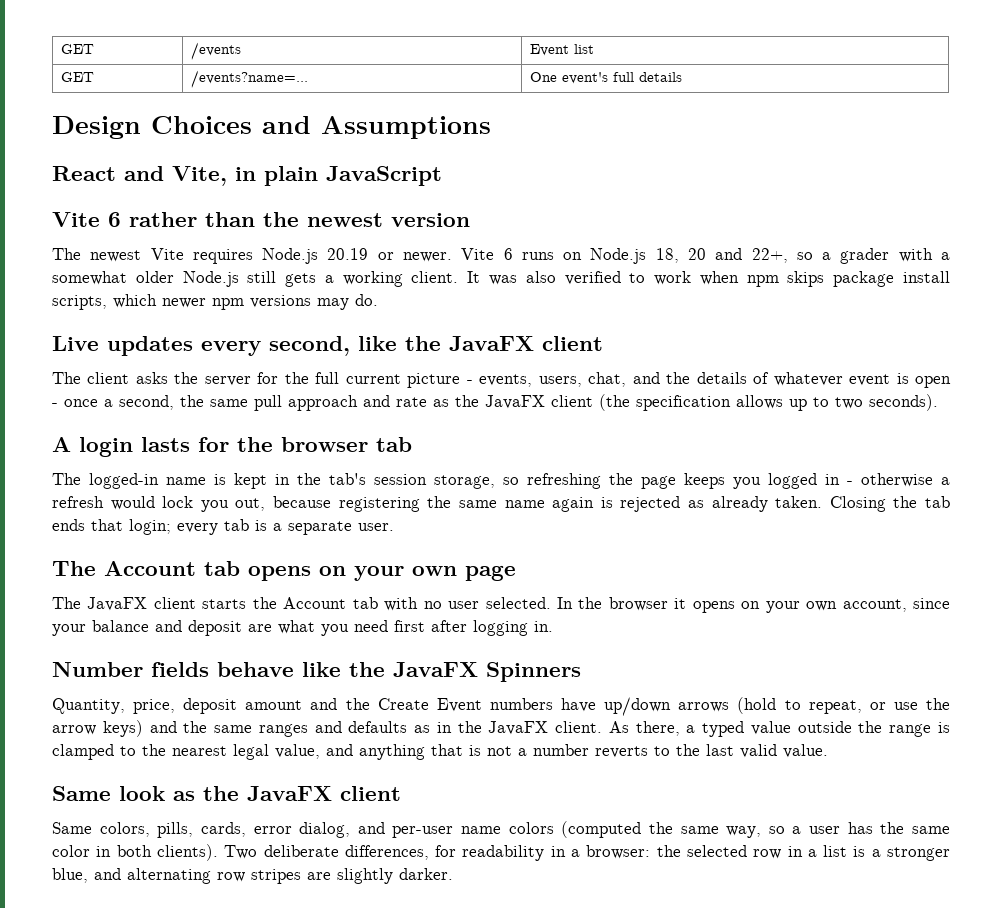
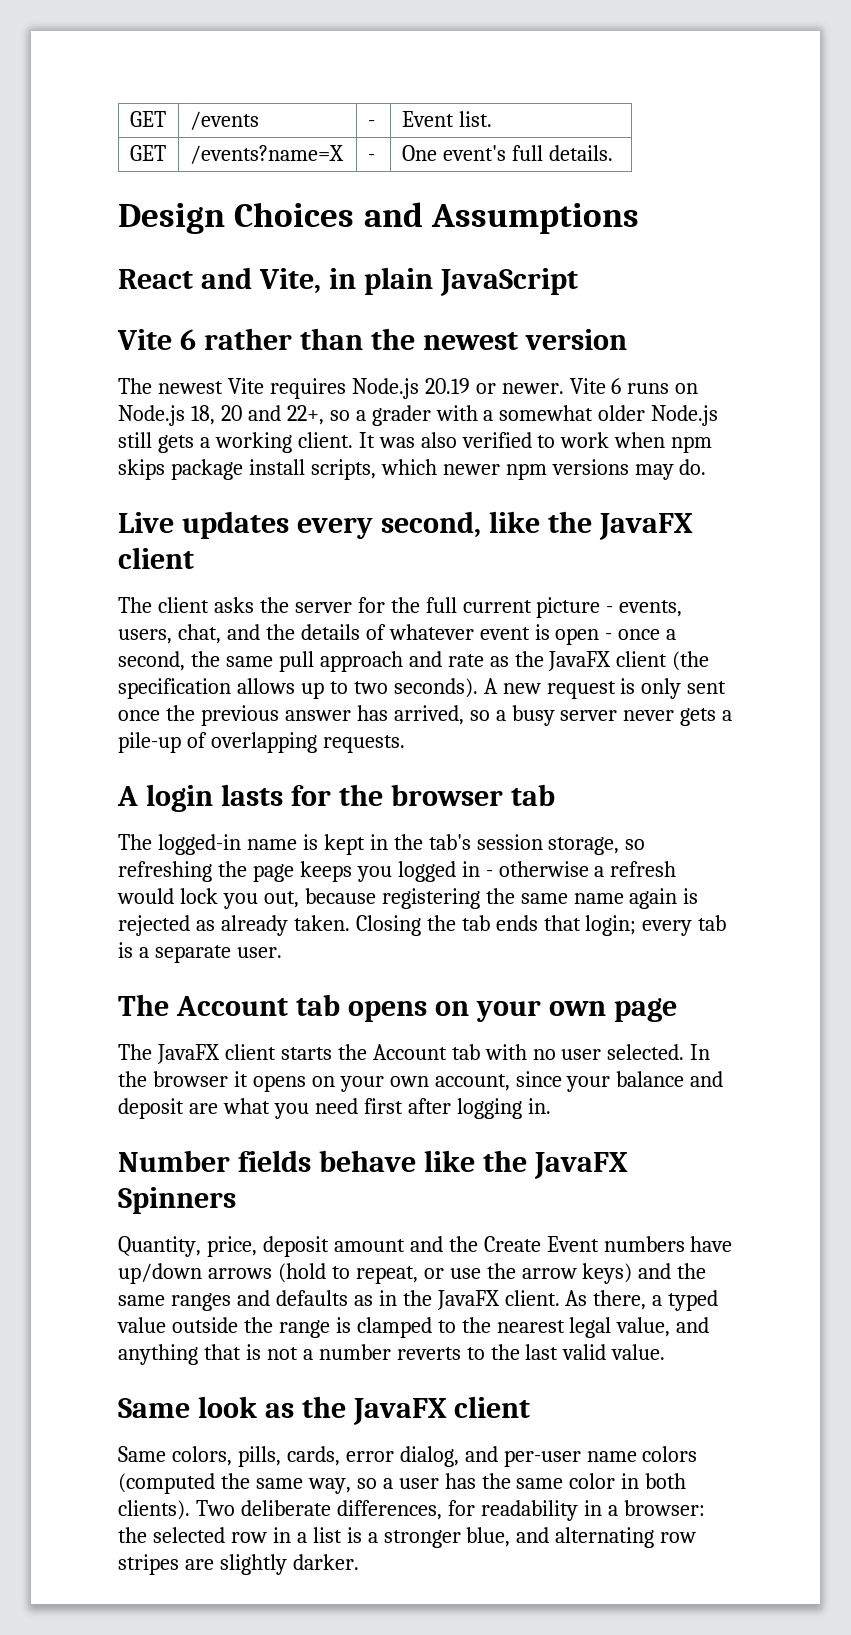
[530,44,595,56] [61,72,95,82] [191,70,309,88] | Event list // GET | /events?name=... -> [367,120,375,127] [401,111,492,127] [129,145,166,161] [189,145,344,164] [367,154,375,161] | - | Event list. // GET | /events?name=X | -
[639,72,683,82] details -> [548,145,613,161] details.
(938, 402) none -> [483,678,727,699] [118,705,733,726] [118,732,405,753] A new request is only sent once the previous answer has arrived, so a busy server never gets a pile-up of overlapping requests.

